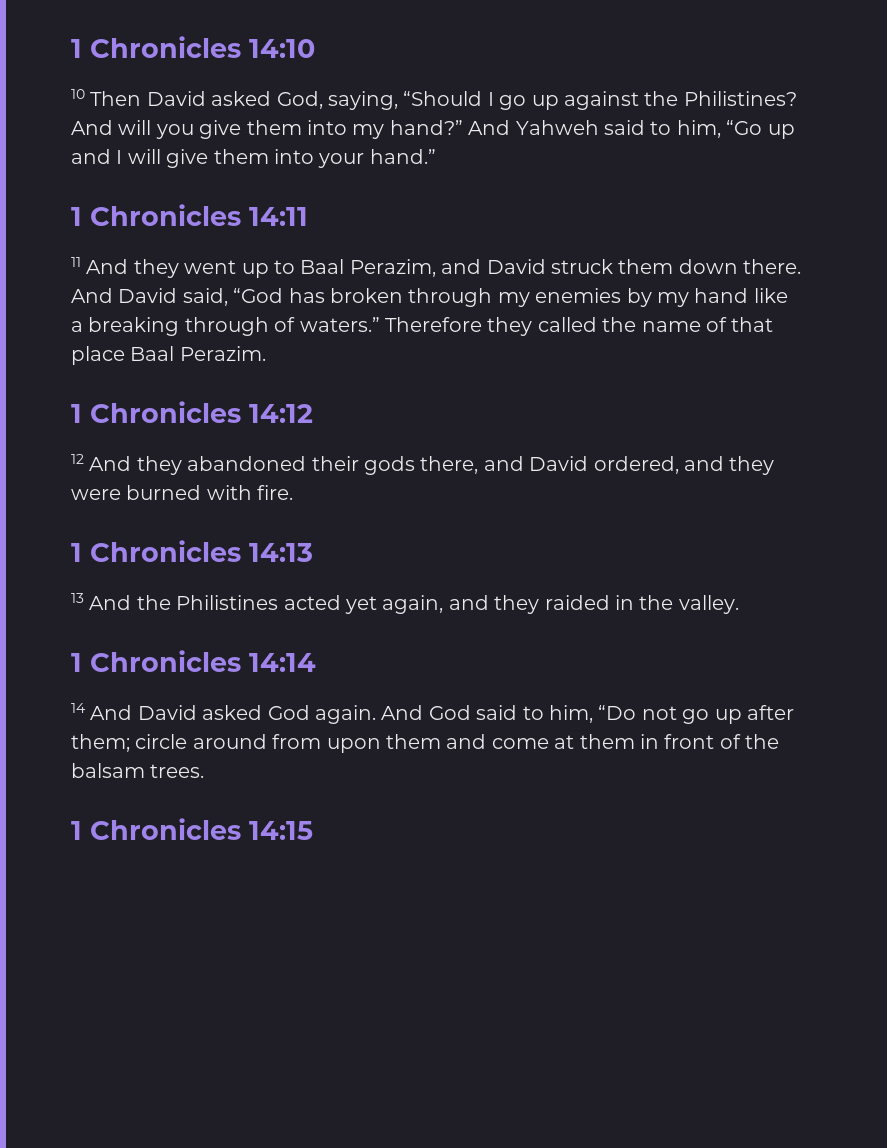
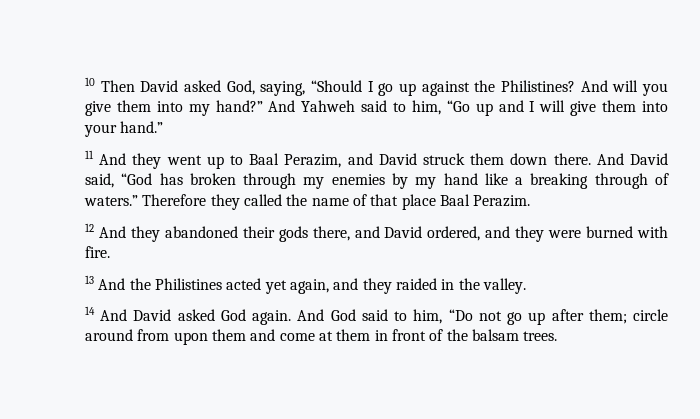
[71,36,315,58] 1 Chronicles 14:10 // -> (85, 81) none
[71,204,308,226] // 1 Chronicles 14:11 -> (164, 127) none
[71,401,313,423] // 1 Chronicles 14:12 -> (531, 201) none
[71,540,313,562] // 1 Chronicles 14:13 -> (110, 252) none
[71,650,316,672] // 1 Chronicles 14:14 -> (526, 286) none
[71,818,313,840] // 1 Chronicles 14:15 -> (558, 336) none

